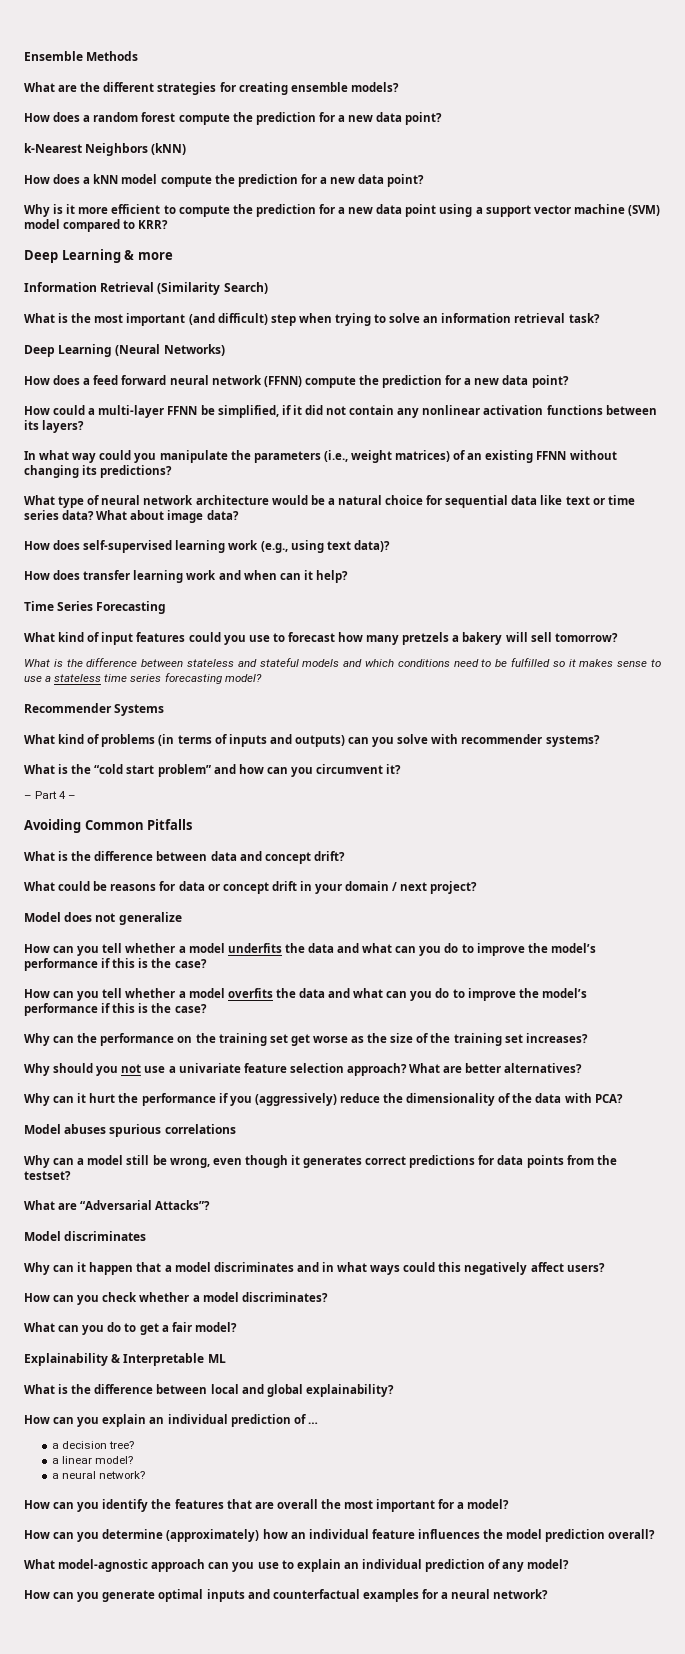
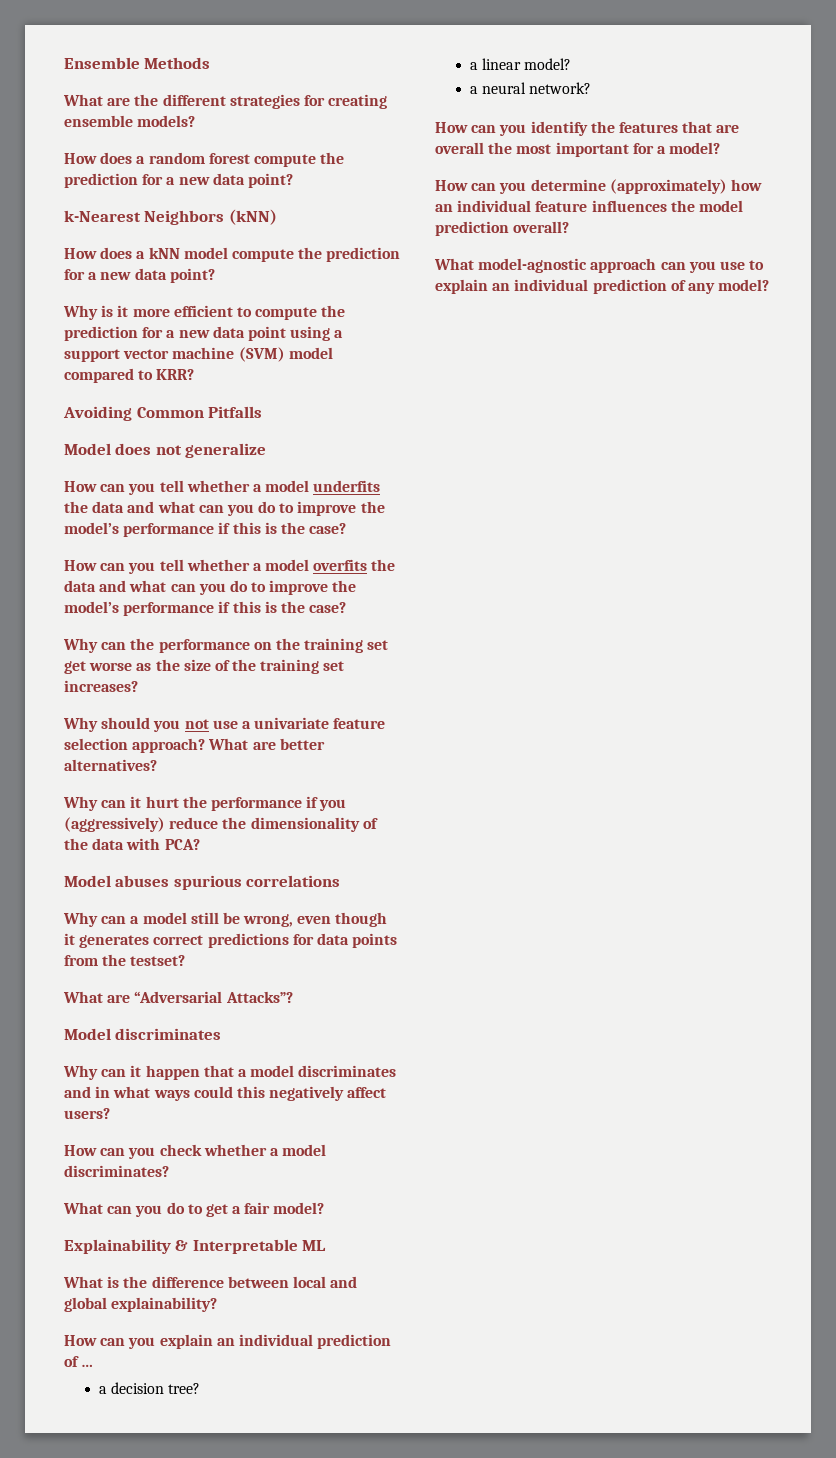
[24,249,173,263] [24,282,268,295] [24,313,600,326] [24,344,225,357] [24,375,569,388] [24,405,657,418] [24,420,85,433] [24,450,617,463] [24,465,173,478] [24,495,635,508] [24,510,239,523] [24,540,390,553] [24,570,348,583] [24,601,167,614] [24,632,618,645] [24,658,661,667] [24,673,262,684] [24,703,165,716] [24,734,600,747] [24,764,402,777] [24,791,77,799] [24,819,193,833] [24,851,345,864] [24,881,478,894] Deep Learning & more // Information Retrieval (Similarity Search) // What is the most important (and difficult) step when trying to solve an information retrieval task? // Deep Learning (Neural Networks) // How does a feed forward neural network (FFNN) compute the prediction for a new data point? // How could a multi-layer FFNN be simplified, if it did not contain any nonlinear activation functions between its layers? // In what way could you manipulate the parameters (i.e., weight matrices) of an existing FFNN without changing its predictions? // What type of neural network architecture would be a natural choice for sequential data like text or time series data? What about image data? // How does self-supervised learning work (e.g., using text data)? // How does transfer learning work and when can it help? // Time Series Forecasting // What kind of input features could you use to forecast how many pretzels a bakery will sell tomorrow? // What is the difference between stateless and stateful models and which conditions need to be fulfilled so it makes sense to use a stateless time series forecasting model? // Recommender Systems // What kind of problems (in terms of inputs and outputs) can you solve with recommender systems? // What is the “cold start problem” and how can you circumvent it? // – Part 4 – // Avoiding Common Pitfalls // What is the difference between data and concept drift? // What could be reasons for data or concept drift in your domain / next project? -> [63,406,263,421] Avoiding Common Pitfalls
[24,1589,549,1602] // How can you generate optimal inputs and counterfactual examples for a neural network? -> (770, 285) none

